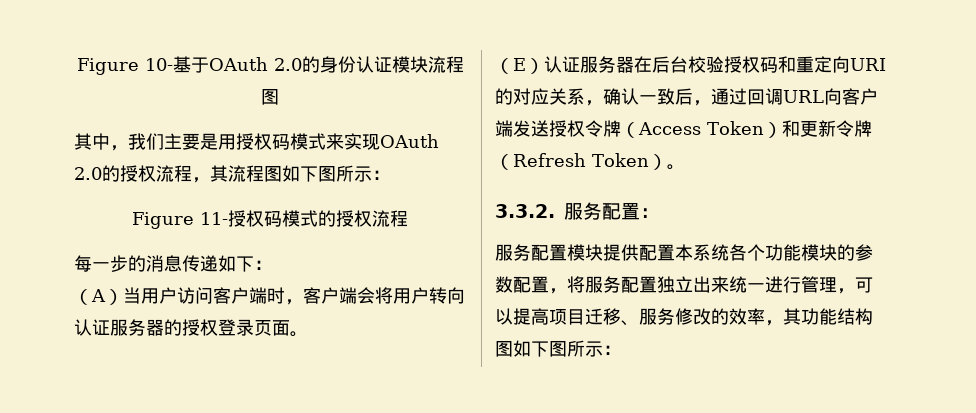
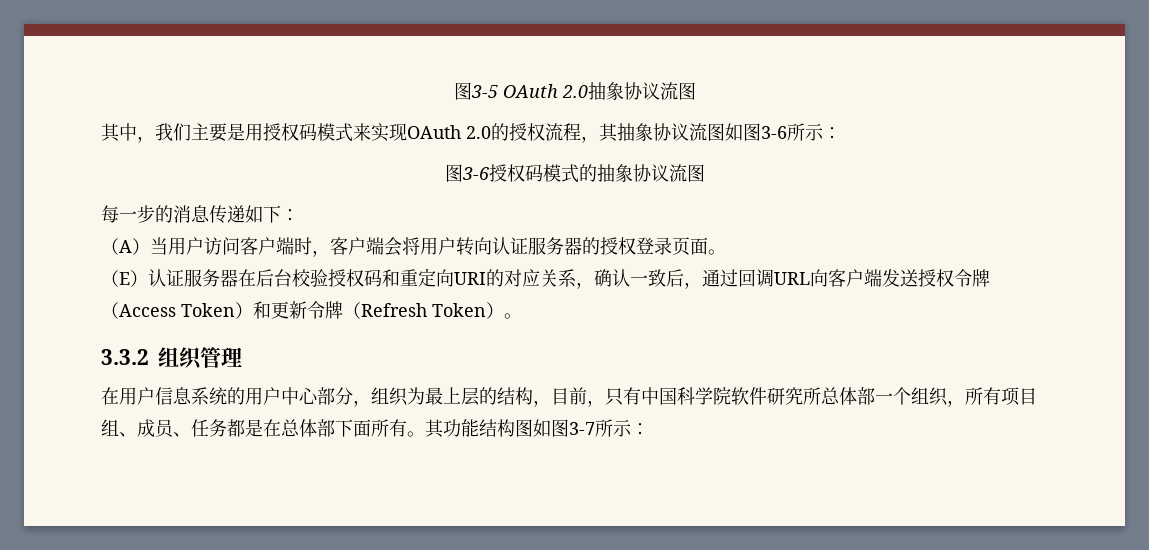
[76,56,464,75] Figure 10-基于OAuth 2.0的身份认证模块流程 -> [453,82,678,100] 图3-5 OAuth 2.0抽象协议流
[228,165,336,182] 流程图如下图 -> [617,123,787,141] 抽象协议流图如图3-6
[132,212,228,229] Figure 11- -> [444,164,489,182] 图3-6
[336,210,408,227] 授权流程 -> [596,164,705,182] 抽象协议流图
[495,202,659,220] [495,244,873,261] [495,276,873,294] [495,308,783,326] 3.3.2.服务配置： // 服务配置模块提供配置本系统各个功能模块的参数配置，将服务配置独立出来统一进行管理，可以提高项目迁移、服务修改的效率， -> [101,347,242,370] [101,387,1037,407] [101,419,425,438] 3.3.2组织管理 // 在用户信息系统的用户中心部分，组织为最上层的结构，目前，只有中国科学院软件研究所总体部一个组织，所有项目组、成员、任务都是在总体部下面所有。
[531,341,567,357] 下图 -> [551,419,595,437] 图3-7

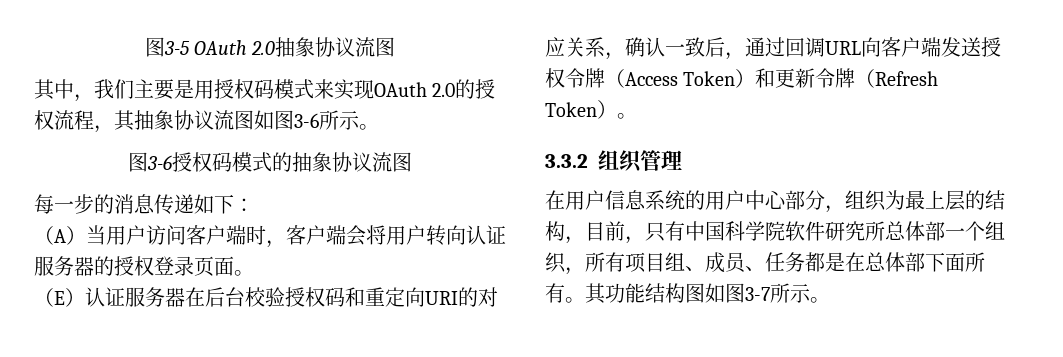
[823,127,841,139] ： -> [359,124,379,130] 。
[631,423,649,435] ： -> [810,297,830,303] 。

